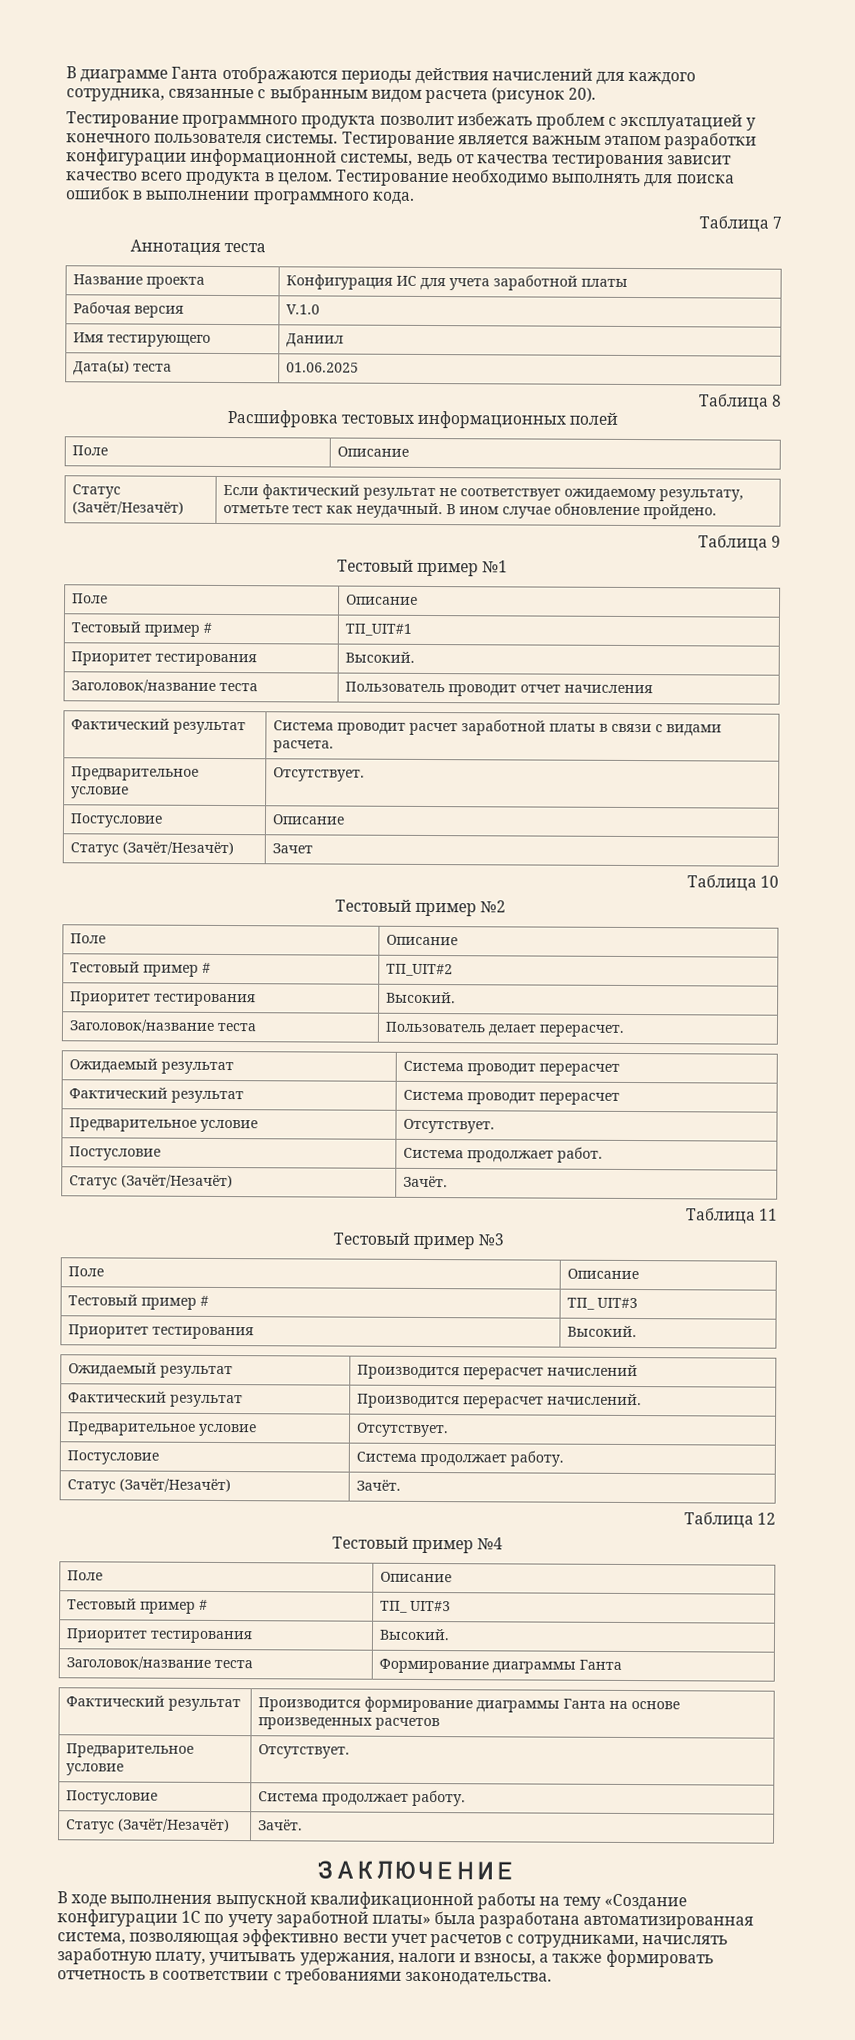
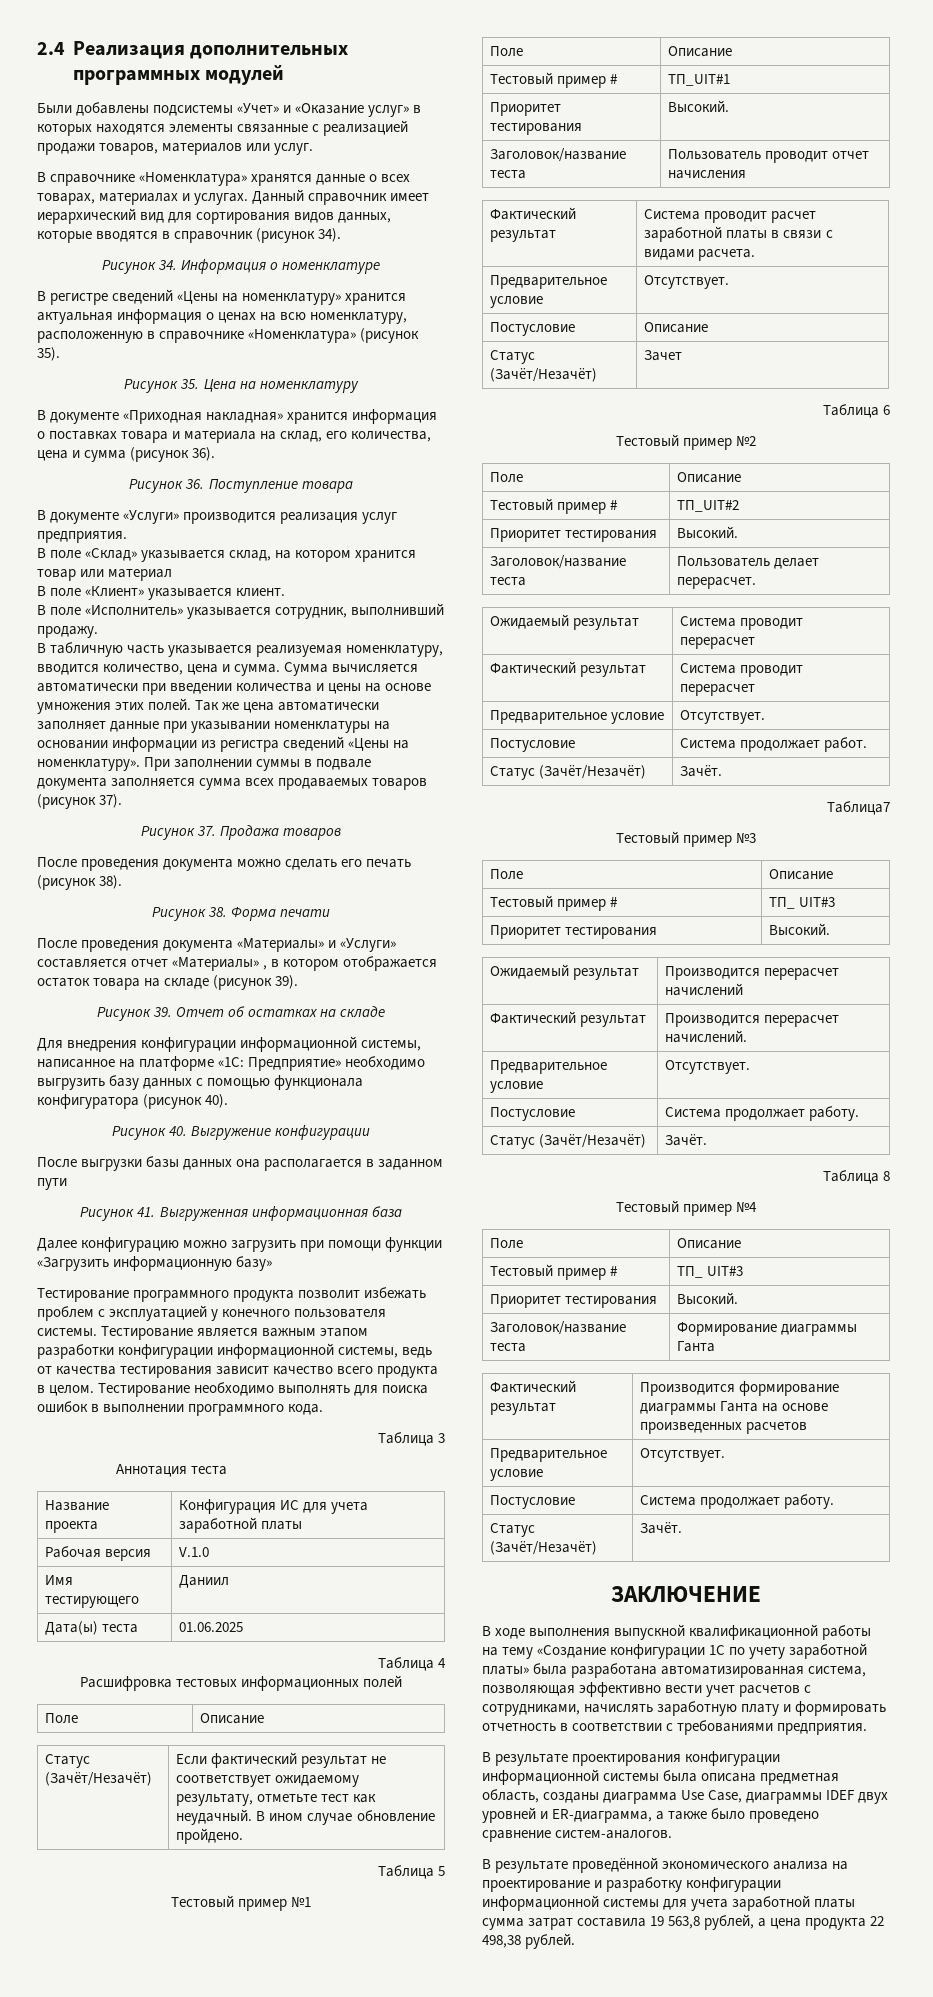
[66,65,697,86] [66,85,597,104] В диаграмме Ганта отображаются периоды действия начислений для каждого сотрудника, связанные с выбранным видом расчета (рисунок 20). -> [37,41,348,59] [72,65,284,85] [37,102,422,117] [37,120,409,136] [37,143,314,155] [37,172,411,186] [37,189,430,205] [37,208,392,224] [37,228,342,243] [101,259,381,274] [37,289,407,305] [37,309,408,324] [37,328,420,343] [37,347,60,361] [124,379,359,393] [37,409,438,424] [37,431,432,443] [37,447,216,462] [129,479,353,493] [37,510,398,524] [37,531,127,543] [37,548,417,562] [37,569,173,581] [37,586,286,600] [37,603,445,619] [37,626,98,638] [37,642,444,657] [37,662,419,676] [37,683,432,695] [37,698,380,714] [37,721,391,733] [37,736,410,752] [37,757,372,771] [37,778,428,790] [37,794,123,809] [140,825,342,840] [37,857,412,871] [37,875,123,890] [151,907,331,921] [37,938,397,952] [37,956,438,971] [37,975,299,990] [96,1006,386,1021] [37,1036,422,1052] [37,1056,426,1071] [37,1075,364,1090] [37,1094,229,1109] [111,1125,371,1140] [37,1156,444,1171] [37,1178,67,1190] [80,1206,402,1221] [37,1237,443,1252] [37,1256,273,1271] 2.4 Реализация дополнительных программных модулей // Были добавлены подсистемы «Учет» и «Оказание услуг» в которых находятся элементы связанные с реализацией продажи товаров, материалов или услуг. // В справочнике «Номенклатура» хранятся данные о всех товарах, материалах и услугах. Данный справочник имеет иерархический вид для сортирования видов данных, которые вводятся в справочник (рисунок 34). // Рисунок 34. Информация о номенклатуре // В регистре сведений «Цены на номенклатуру» хранится актуальная информация о ценах на всю номенклатуру, расположенную в справочнике «Номенклатура» (рисунок 35). // Рисунок 35. Цена на номенклатуру // В документе «Приходная накладная» хранится информация о поставках товара и материала на склад, его количества, цена и сумма (рисунок 36). // Рисунок 36. Поступление товара // В документе «Услуги» производится реализация услуг предприятия. // В поле «Склад» указывается склад, на котором хранится товар или материал // В поле «Клиент» указывается клиент. // В поле «Исполнитель» указывается сотрудник, выполнивший продажу. // В табличную часть указывается реализуемая номенклатуру, вводится количество, цена и сумма. Сумма вычисляется автоматически при введении количества и цены на основе умножения этих полей. Так же цена автоматически заполняет данные при указывании номенклатуры на основании информации из регистра сведений «Цены на номенклатуру». При заполнении суммы в подвале документа заполняется сумма всех продаваемых товаров (рисунок 37). // Рисунок 37. Продажа товаров // После проведения документа можно сделать его печать (рисунок 38). // Рисунок 38. Форма печати // После проведения документа «Материалы» и «Услуги» составляется отчет «Материалы» , в котором отображается остаток товара на складе (рисунок 39). // Рисунок 39. Отчет об остатках на складе // Для внедрения конфигурации информационной системы, написанное на платформе «1С: Предприятие» необходимо выгрузить базу данных с помощью функционала конфигуратора (рисунок 40). // Рисунок 40. Выгружение конфигурации // После выгрузки базы данных она располагается в заданном пути // Рисунок 41. Выгруженная информационная база // Далее конфигурацию можно загрузить при помощи функции «Загрузить информационную базу»
[772,216,782,229] 7 -> [438,1433,445,1443] 3
[772,394,782,407] 8 -> [438,1658,446,1668] 4
[771,535,781,548] 9 -> [438,1866,445,1876] 5
[760,875,779,888] 10 -> [883,405,890,415] 6
[685,1207,778,1225] Таблица 11 -> [827,801,890,815] Таблица7
[757,1512,776,1525] 12 -> [883,1171,890,1181] 8
[155,1951,603,1966] плату, учитывать удержания, налоги и взносы, а также -> [741,1704,792,1716] плату и
[404,1971,552,1986] законодательства. -> [777,1723,868,1735] [482,1751,781,1766] [482,1769,840,1785] [482,1789,889,1804] [482,1807,820,1823] [482,1830,673,1842] [482,1857,849,1873] [482,1877,782,1892] [482,1895,856,1911] [482,1914,885,1930] [482,1933,576,1949] предприятия. // В результате проектирования конфигурации информационной системы была описана предметная область, созданы диаграмма Use Case, диаграммы IDEF двух уровней и ER-диаграмма, а также было проведено сравнение систем-аналогов. // В результате проведённой экономического анализа на проектирование и разработку конфигурации информационной системы для учета заработной платы сумма затрат составила 19 563,8 рублей, а цена продукта 22 498,38 рублей.

